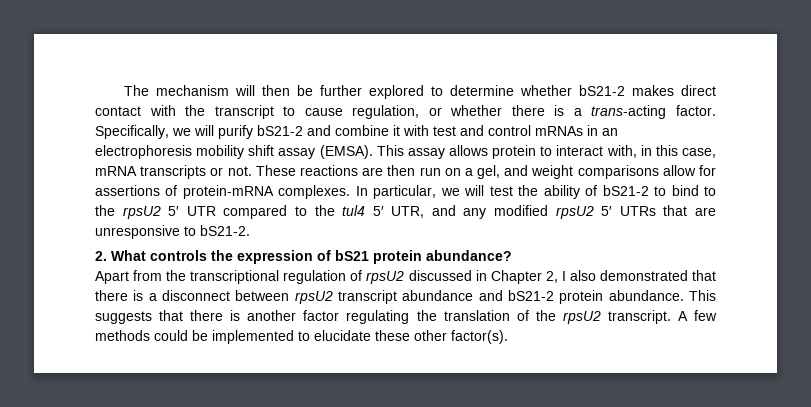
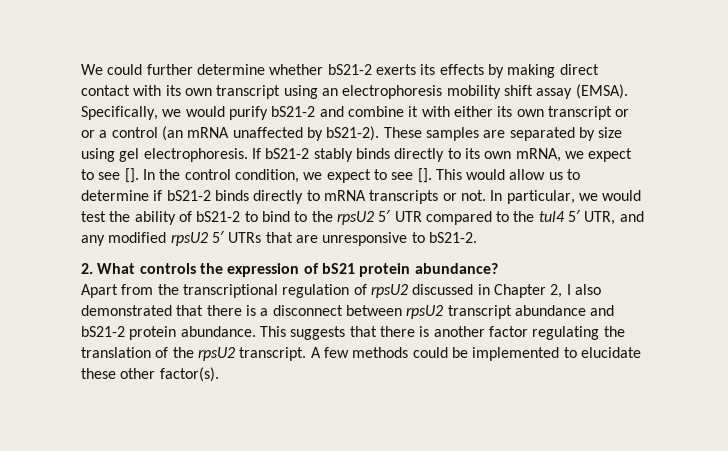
[123,85,717,99] [95,105,717,119] The mechanism will then be further explored to determine whether bS21-2 makes direct contact with the transcript to cause regulation, or whether there is a trans-acting factor. -> [81,64,599,78] [81,84,628,99] We could further determine whether bS21-2 exerts its effects by making direct contact with its own transcript using an electrophoresis mobility shift assay (EMSA).
[194,125,214,136] will -> [185,106,225,117] would
[433,125,618,136] [95,145,716,159] [95,165,716,179] [95,185,351,199] test and control mRNAs in an electrophoresis mobility shift assay (EMSA). This assay allows protein to interact with, in this case, mRNA transcripts or not. These reactions are then run on a gel, and weight comparisons allow for assertions of protein-mRNA complexes. -> [453,106,630,120] [81,126,623,141] [81,148,633,162] [81,168,581,183] [81,190,486,204] either its own transcript or or a control (an mRNA unaffected by bS21-2). These samples are separated by size using gel electrophoresis. If bS21-2 stably binds directly to its own mRNA, we expect to see []. In the control condition, we expect to see []. This would allow us to determine if bS21-2 binds directly to mRNA transcripts or not.
[464,185,485,196] will -> [602,190,642,201] would

